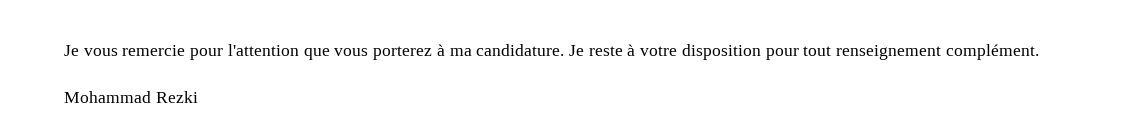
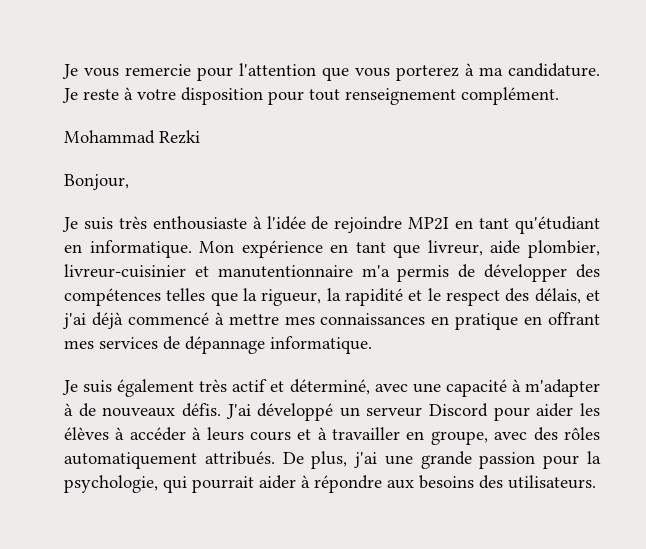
(198, 97) none -> [64,174,129,190] [62,216,601,234] [64,240,600,258] [64,264,600,282] [64,288,600,306] [63,312,600,330] [64,336,372,354] [62,379,600,397] [64,403,600,421] [64,427,600,445] [64,451,601,469] [64,475,596,493] // Bonjour, // Je suis très enthousiaste à l'idée de rejoindre MP2I en tant qu'étudiant en informatique. Mon expérience en tant que livreur, aide plombier, livreur-cuisinier et manutentionnaire m'a permis de développer des compétences telles que la rigueur, la rapidité et le respect des délais, et j'ai déjà commencé à mettre mes connaissances en pratique en offrant mes services de dépannage informatique. // Je suis également très actif et déterminé, avec une capacité à m'adapter à de nouveaux défis. J'ai développé un serveur Discord pour aider les élèves à accéder à leurs cours et à travailler en groupe, avec des rôles automatiquement attribués. De plus, j'ai une grande passion pour la psychologie, qui pourrait aider à répondre aux besoins des utilisateurs.

